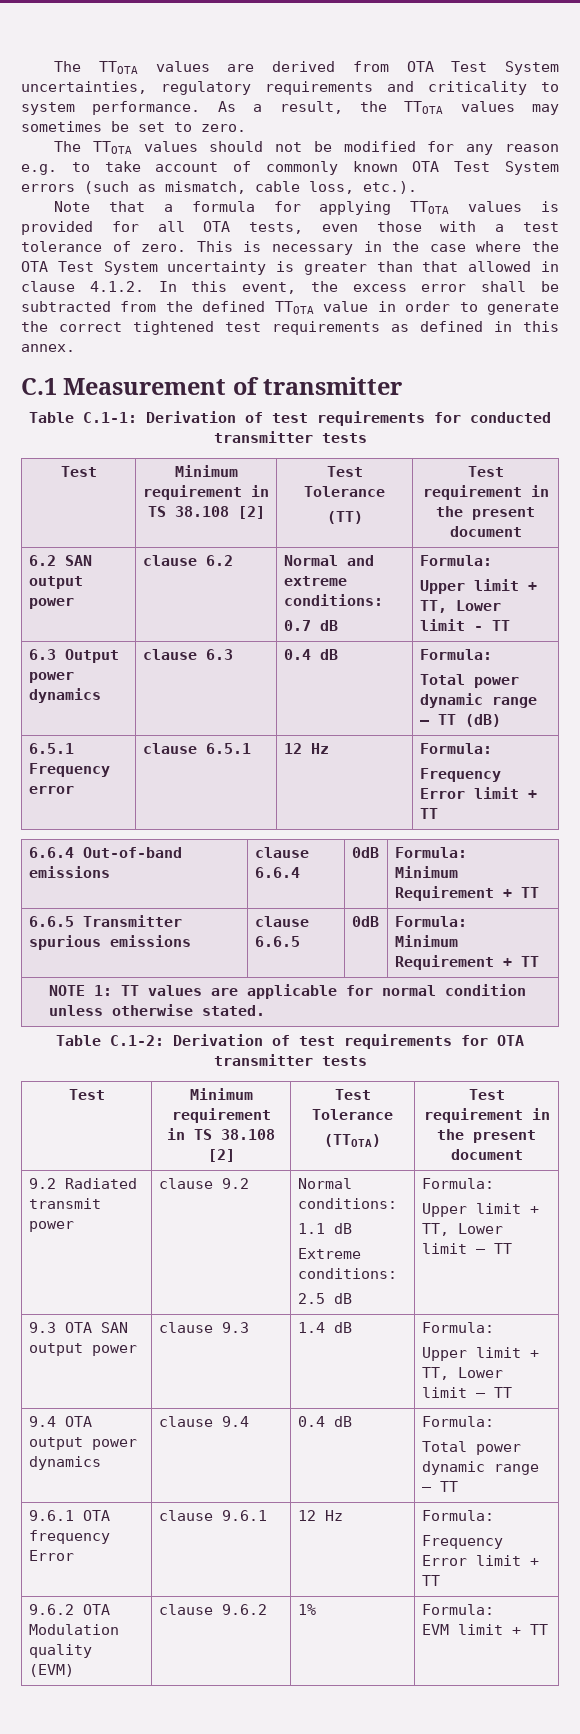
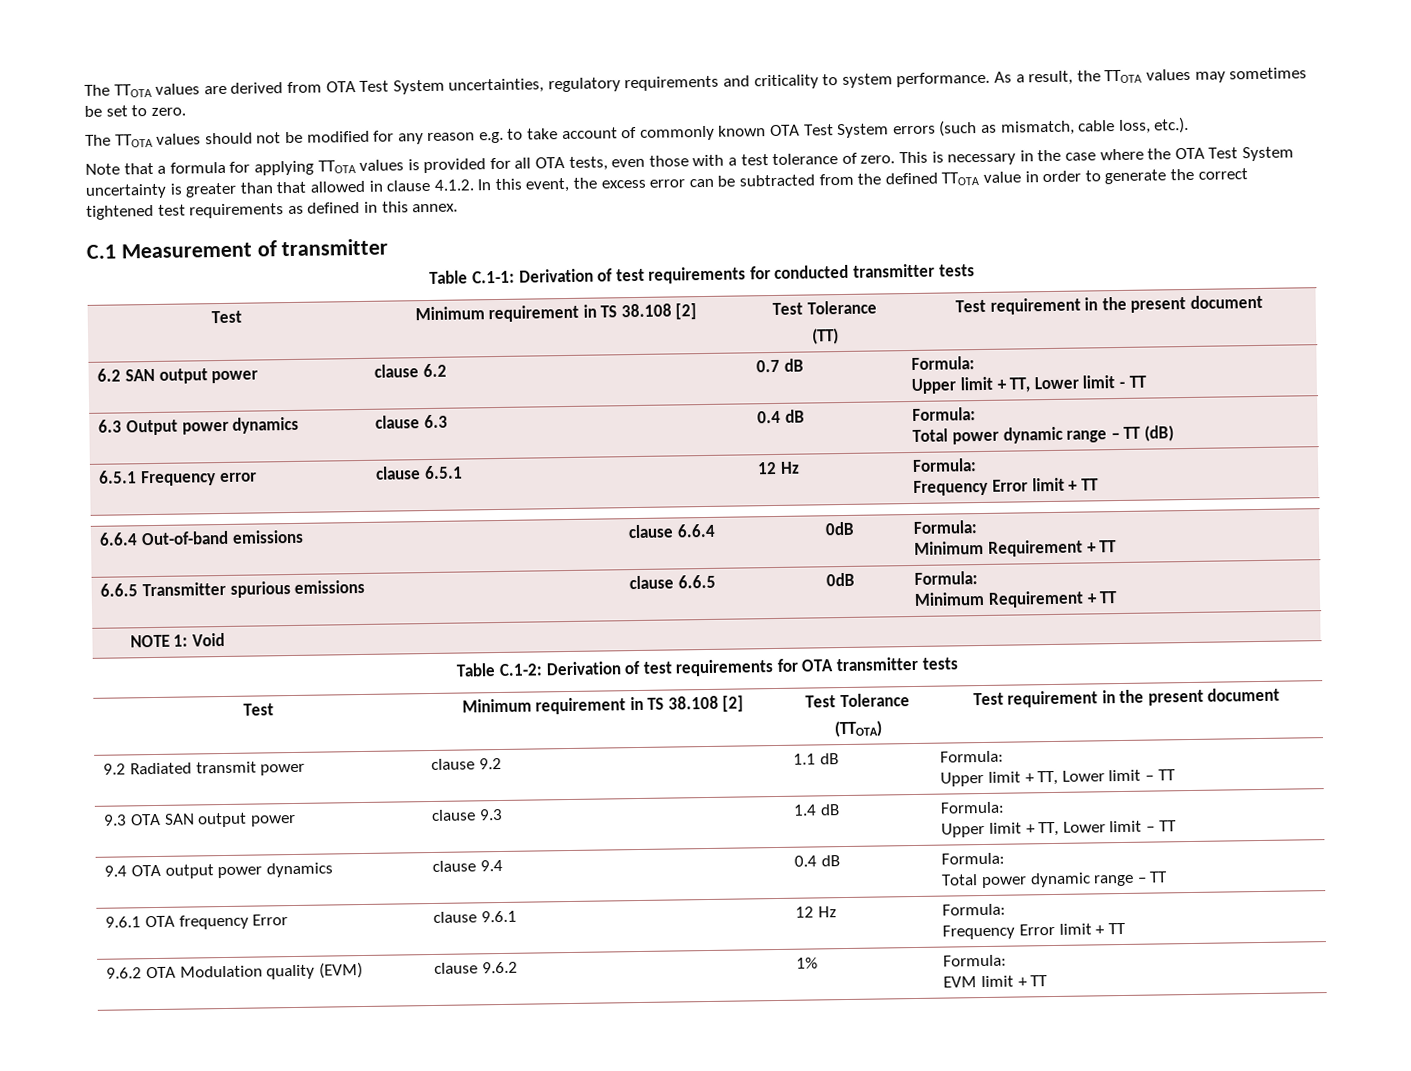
[481,281,527,292] shall -> [688,178,714,188] can
[283,555,374,566] [283,576,347,586] [283,594,383,606] Normal and extreme conditions: // -> (448, 370) none
[120,984,526,999] [48,1004,265,1016] TT values are applicable for normal condition unless otherwise stated. -> [191,632,225,647] Void
[297,1178,352,1189] [297,1198,397,1209] Normal conditions: // -> (503, 763) none
[297,1248,361,1259] [297,1268,397,1279] [297,1293,352,1304] // Extreme conditions: // 2.5 dB -> (840, 759) none

